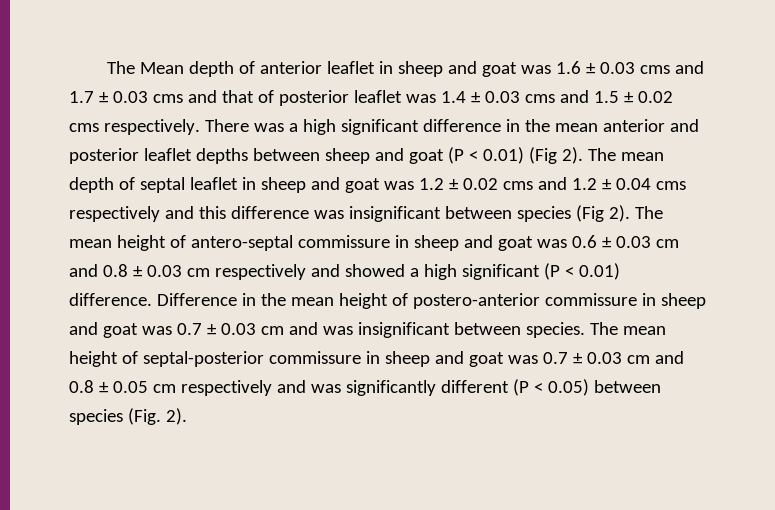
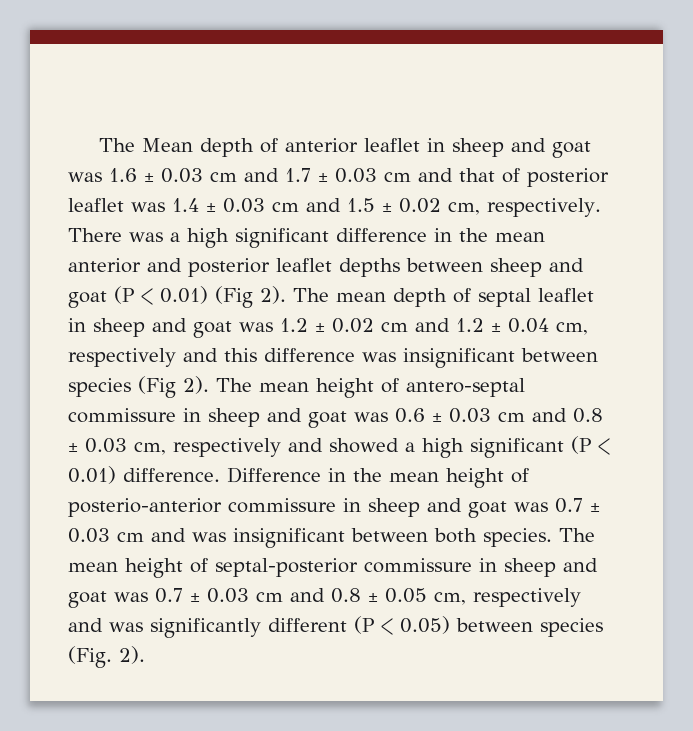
[639,65,670,74] cms -> [210,172,237,182] cm
[152,94,183,103] cms -> [384,172,411,182] cm
[524,94,555,103] cms -> [272,202,299,212] cm
[69,123,99,132] cms -> [448,202,480,215] cm,
[502,181,533,190] cms -> [381,322,408,332] cm
[655,181,686,190] cms -> [556,322,588,335] cm,
[186,268,210,277] cm -> [134,442,166,455] cm,
[412,293,540,309] postero-anterior -> [68,498,222,517] posterio-anterior
(521, 328) none -> [434,528,477,543] both
[152,384,176,393] cm -> [434,592,466,605] cm,

